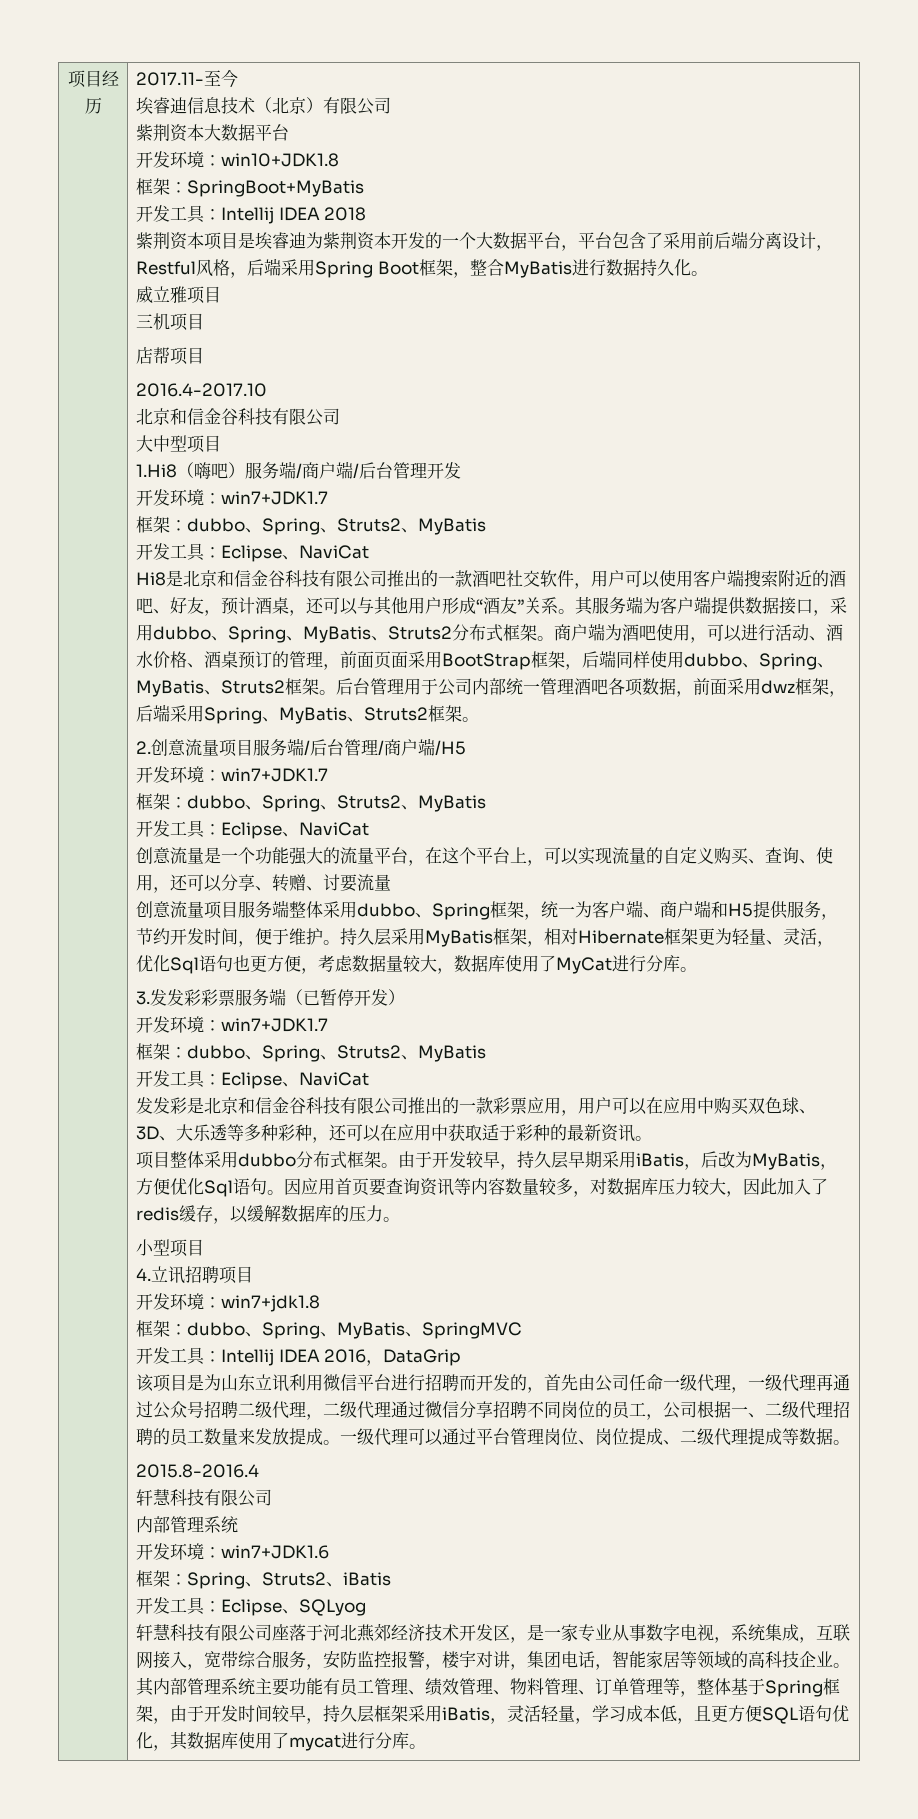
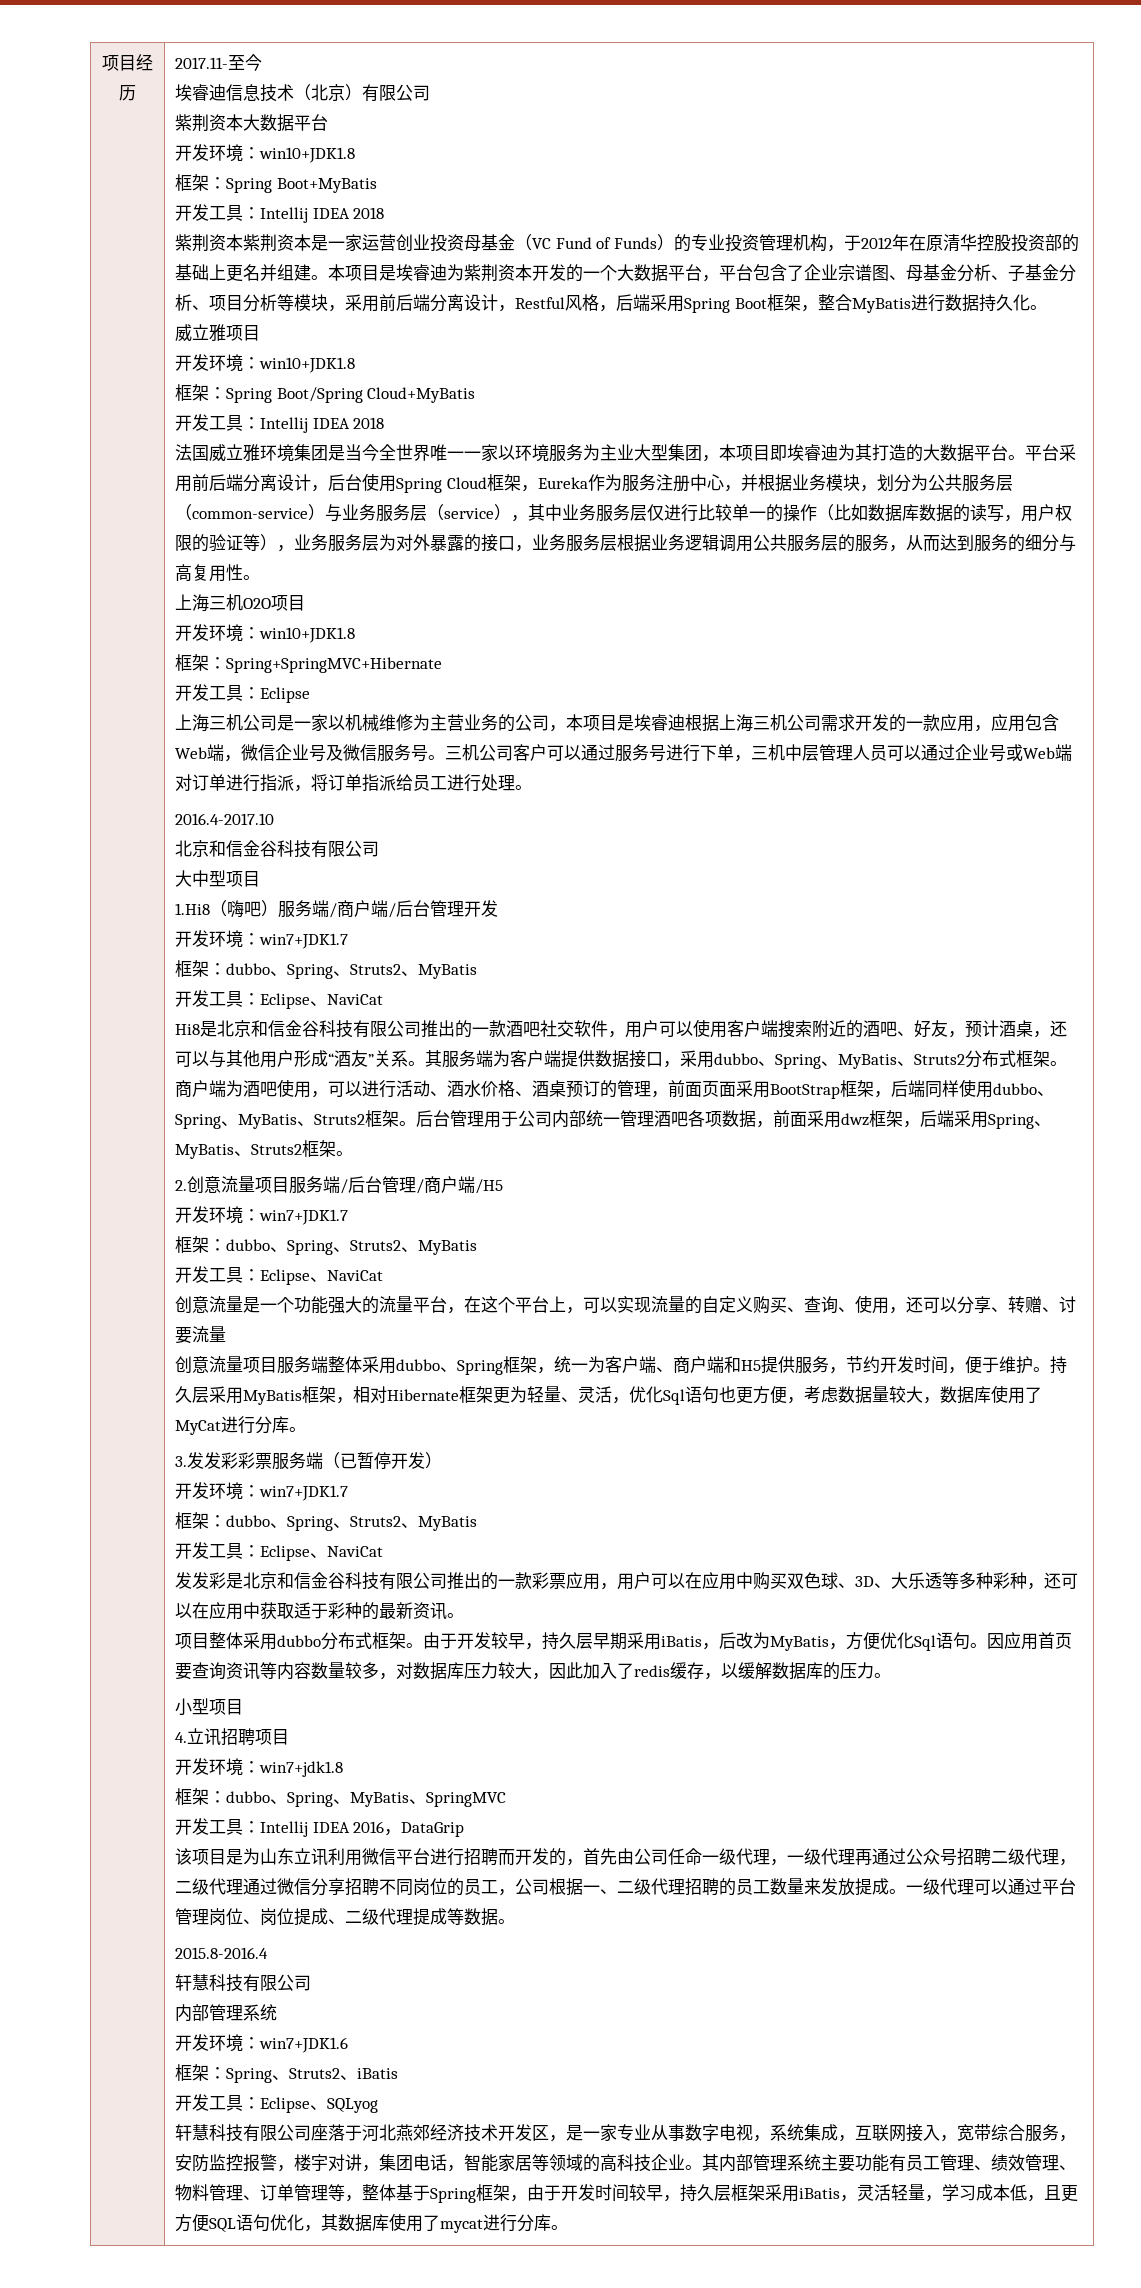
[187,180,365,197] SpringBoot+MyBatis -> [226,178,377,193] Spring Boot+MyBatis
(205, 240) none -> [243,234,1079,252] [175,264,346,282] 紫荆资本是一家运营创业投资母基金（VC Fund of Funds）的专业投资管理机构，于2012年在原清华控股投资部的基础上更名并组建。本
(664, 240) none -> [804,264,1077,282] [175,294,346,312] 企业宗谱图、母基金分析、子基金分析、项目分析等模块，
[136,313,205,331] [136,347,205,365] 三机项目 // 店帮项目 -> [175,354,356,373] [175,384,476,403] [175,414,385,433] [175,444,1077,462] [175,473,1013,493] [175,504,1073,522] [175,534,1077,552] [175,564,261,582] [175,594,306,612] [175,624,356,643] [175,654,443,673] [175,684,311,703] [175,714,1060,732] [175,744,1073,762] [175,774,533,792] 开发环境：win10+JDK1.8 // 框架：Spring Boot/Spring Cloud+MyBatis // 开发工具：Intellij IDEA 2018 // 法国威立雅环境集团是当今全世界唯一一家以环境服务为主业大型集团，本项目即埃睿迪为其打造的大数据平台。平台采用前后端分离设计，后台使用Spring Cloud框架，Eureka作为服务注册中心，并根据业务模块，划分为公共服务层（common-service）与业务服务层（service），其中业务服务层仅进行比较单一的操作（比如数据库数据的读写，用户权限的验证等），业务服务层为对外暴露的接口，业务服务层根据业务逻辑调用公共服务层的服务，从而达到服务的细分与高复用性。 // 上海三机O2O项目 // 开发环境：win10+JDK1.8 // 框架：Spring+SpringMVC+Hibernate // 开发工具：Eclipse // 上海三机公司是一家以机械维修为主营业务的公司，本项目是埃睿迪根据上海三机公司需求开发的一款应用，应用包含Web端，微信企业号及微信服务号。三机公司客户可以通过服务号进行下单，三机中层管理人员可以通过企业号或Web端对订单进行指派，将订单指派给员工进行处理。

